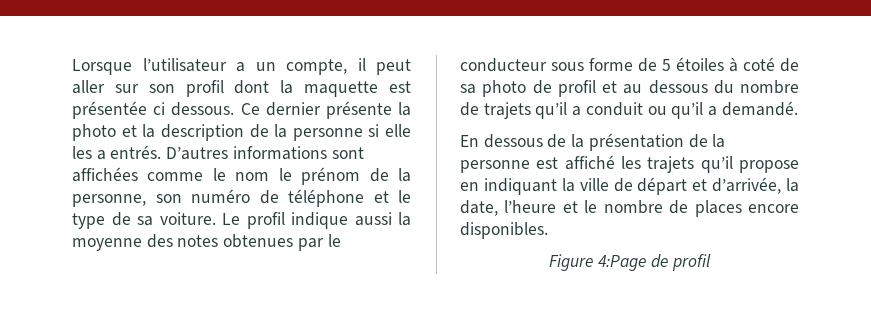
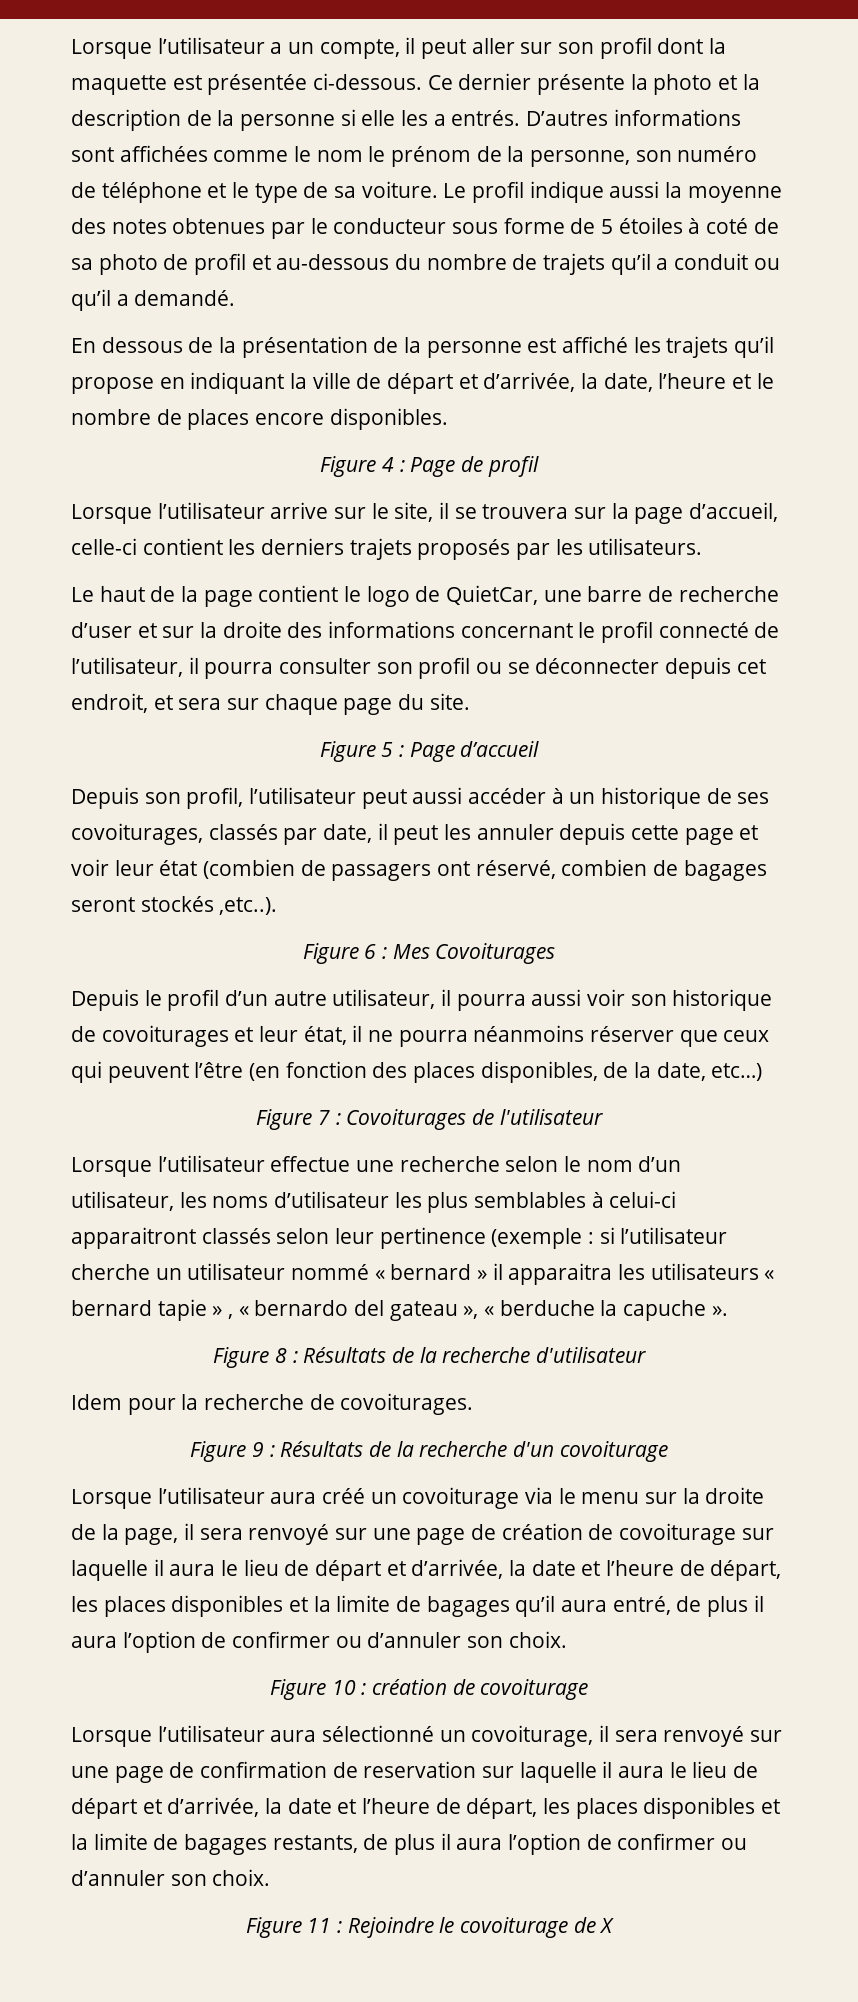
[153,102,235,116] ci dessous. -> [313,73,423,90] ci-dessous.
[623,80,708,94] au dessous -> [276,254,390,270] au-dessous
[598,254,711,271] 4:Page de profil -> [381,456,539,477] [71,502,779,524] [71,538,703,560] [71,585,779,607] [71,621,780,643] [71,657,766,679] [71,693,470,715] [319,741,540,762] [71,787,770,809] [71,823,759,845] [71,859,767,881] [71,896,278,915] [302,943,556,964] [71,989,773,1011] [71,1025,770,1047] [71,1061,763,1083] [256,1109,603,1130] [71,1155,682,1177] [71,1191,677,1213] [71,1227,728,1249] [71,1263,775,1285] [71,1299,728,1321] [213,1347,646,1368] [71,1393,474,1415] [190,1441,668,1462] [71,1487,765,1509] [71,1523,774,1545] [71,1559,782,1581] [71,1595,764,1617] [71,1631,567,1653] [269,1679,589,1700] [71,1725,783,1747] [71,1761,759,1783] [71,1797,781,1819] [71,1833,748,1855] [71,1869,271,1886] [245,1917,615,1938] 4 : Page de profil // Lorsque l’utilisateur arrive sur le site, il se trouvera sur la page d’accueil, celle-ci contient les derniers trajets proposés par les utilisateurs. // Le haut de la page contient le logo de QuietCar, une barre de recherche d’user et sur la droite des informations concernant le profil connecté de l’utilisateur, il pourra consulter son profil ou se déconnecter depuis cet endroit, et sera sur chaque page du site. // Figure 5 : Page d’accueil // Depuis son profil, l’utilisateur peut aussi accéder à un historique de ses covoiturages, classés par date, il peut les annuler depuis cette page et voir leur état (combien de passagers ont réservé, combien de bagages seront stockés ,etc..). // Figure 6 : Mes Covoiturages // Depuis le profil d’un autre utilisateur, il pourra aussi voir son historique de covoiturages et leur état, il ne pourra néanmoins réserver que ceux qui peuvent l’être (en fonction des places disponibles, de la date, etc…) // Figure 7 : Covoiturages de l'utilisateur // Lorsque l’utilisateur effectue une recherche selon le nom d’un utilisateur, les noms d’utilisateur les plus semblables à celui-ci apparaitront classés selon leur pertinence (exemple : si l’utilisateur cherche un utilisateur nommé « bernard » il apparaitra les utilisateurs « bernard tapie » , « bernardo del gateau », « berduche la capuche ». // Figure 8 : Résultats de la recherche d'utilisateur // Idem pour la recherche de covoiturages. // Figure 9 : Résultats de la recherche d'un covoiturage // Lorsque l’utilisateur aura créé un covoiturage via le menu sur la droite de la page, il sera renvoyé sur une page de création de covoiturage sur laquelle il aura le lieu de départ et d’arrivée, la date et l’heure de départ, les places disponibles et la limite de bagages qu’il aura entré, de plus il aura l’option de confirmer ou d’annuler son choix. // Figure 10 : création de covoiturage // Lorsque l’utilisateur aura sélectionné un covoiturage, il sera renvoyé sur une page de confirmation de reservation sur laquelle il aura le lieu de départ et d’arrivée, la date et l’heure de départ, les places disponibles et la limite de bagages restants, de plus il aura l’option de confirmer ou d’annuler son choix. // Figure 11 : Rejoindre le covoiturage de X

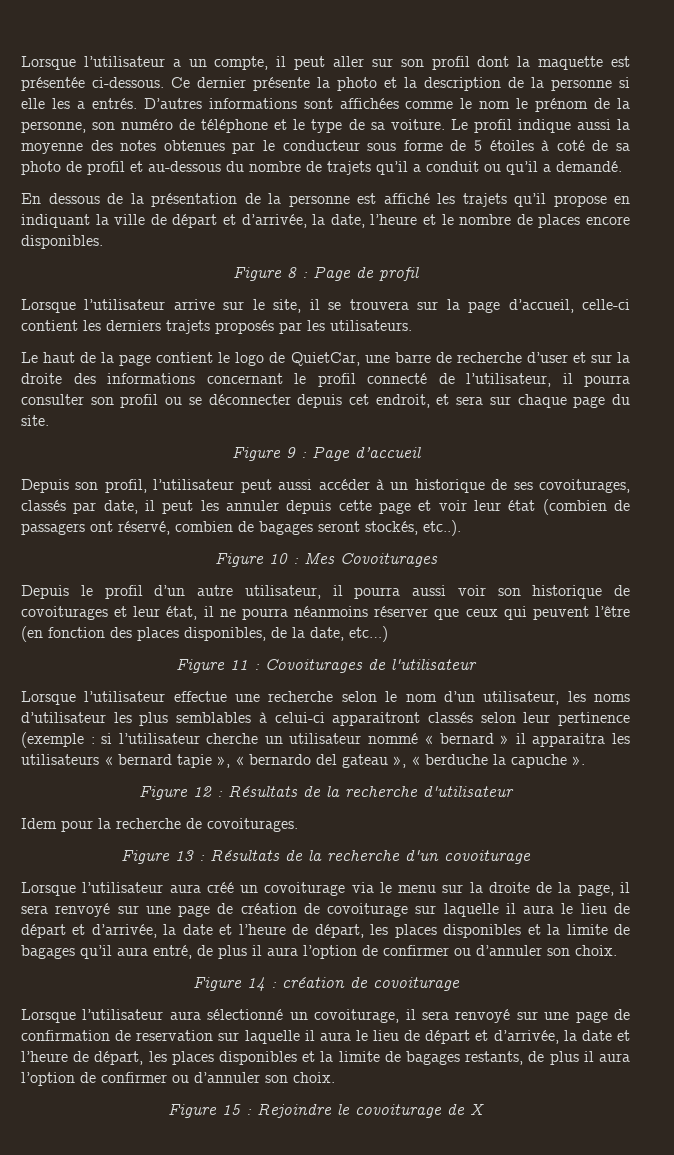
[381,457,394,472] 4 -> [287,267,297,278] 8
[381,742,394,757] 5 -> [285,447,296,458] 9
[140,896,278,915] [302,943,377,964] stockés ,etc..). // Figure 6 -> [365,520,461,536] [214,553,288,567] stockés, etc..). // Figure 10
[318,1110,331,1125] 7 -> [230,660,248,670] 11
[212,1306,234,1319] » , -> [217,756,230,768] »,
[274,1348,287,1363] 8 -> [193,786,212,797] 12
[251,1442,264,1457] 9 -> [175,850,194,861] 13
[331,1680,356,1695] 10 -> [246,977,265,992] 14
[307,1918,332,1933] 11 -> [222,1104,241,1115] 15

